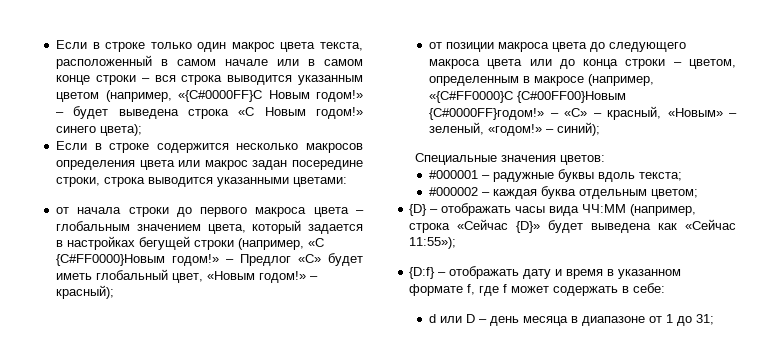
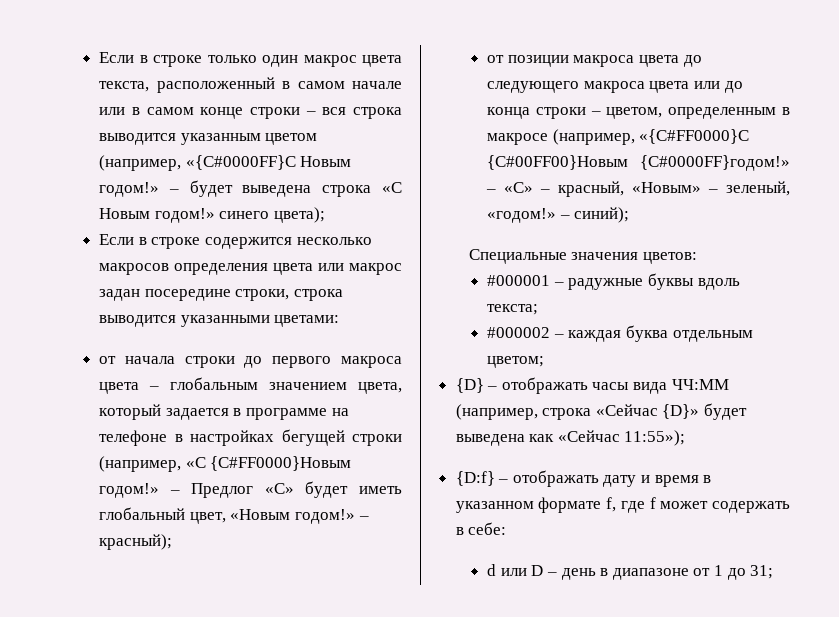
(64, 243) none -> [245,408,349,420] [99,430,183,446] программе на телефоне в
[523,316,569,326] месяца -> (596, 574) none

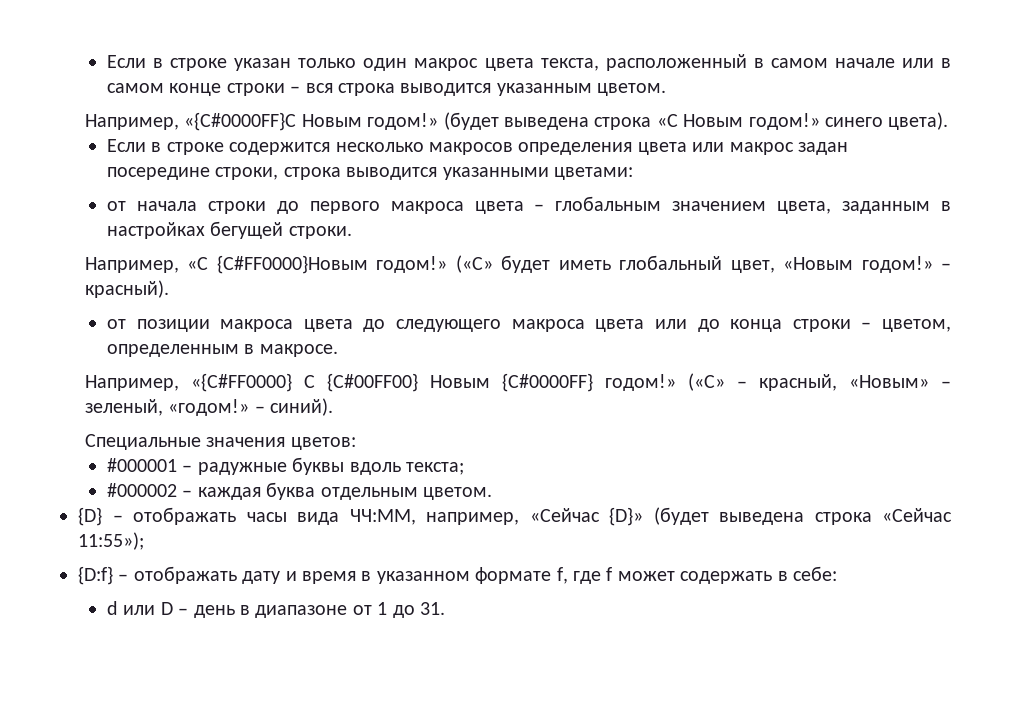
[99,52,203,67] Если в строке -> [107,55,292,71] Если в строке указан
[265,133,318,145] [99,155,182,171] цветом (например, -> [597,83,667,96] [85,114,180,130] цветом. // Например,
[168,180,233,197] – будет -> [443,112,499,130] (будет
[273,207,325,223] цвета); -> [888,112,949,130] цвета).
[99,404,349,420] [99,430,168,446] который задается в программе на телефоне -> [842,201,931,214] заданным
[352,434,402,446] [99,456,182,472] строки (например, -> [288,226,352,239] [85,257,180,273] строки. // Например,
[169,483,294,498] – Предлог «С» -> [455,255,493,273] («С»
[99,534,173,550] красный); -> [85,280,170,298] красный).
[487,129,750,145] [487,155,790,171] [486,182,534,193] макросе (например, «{C#FF0000}С {C#00FF00}Новым {C#0000FF}годом!» – «С» -> [259,344,338,357] [85,373,726,392] макросе. // Например, «{C#FF0000} С {C#00FF00} Новым {C#0000FF} годом!» («С»
[574,207,630,223] синий); -> [270,398,334,416] синий).
[487,356,545,368] цветом; -> [423,487,493,500] цветом.
[671,379,729,390] [455,403,748,420] [455,434,555,446] ЧЧ:MM (например, строка «Сейчас {D}» будет выведена как -> [349,507,872,526] ЧЧ:MM, например, «Сейчас {D}» (будет выведена строка
[750,565,774,579] 31; -> [420,602,446,615] 31.

